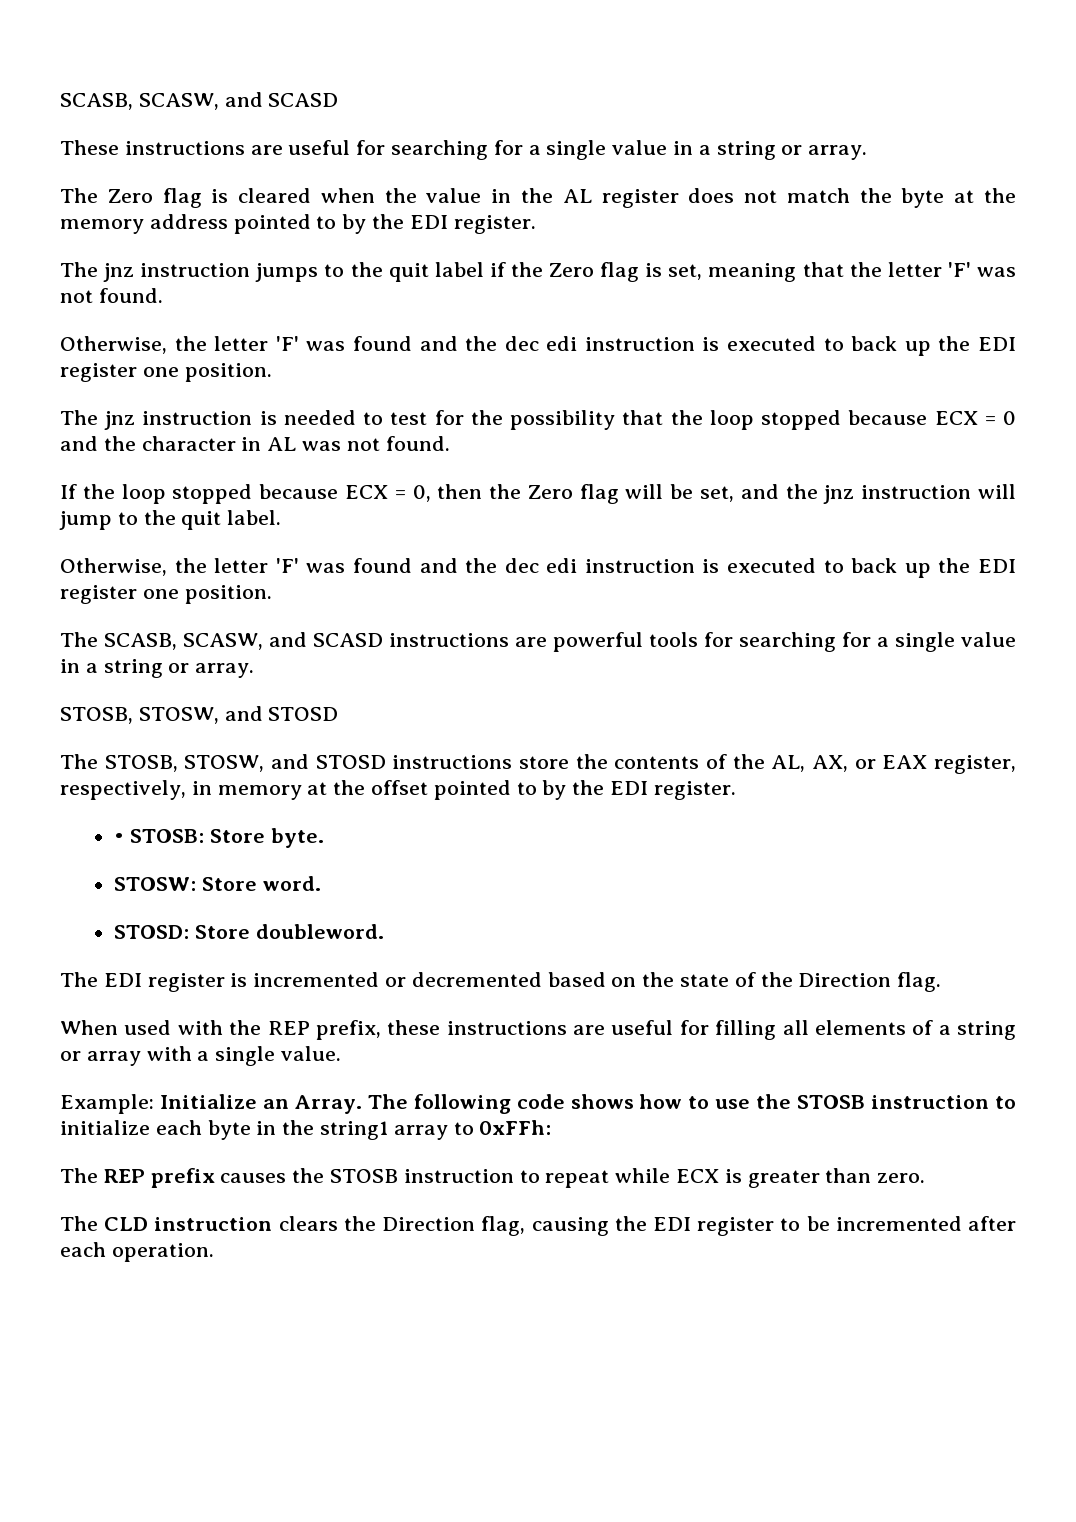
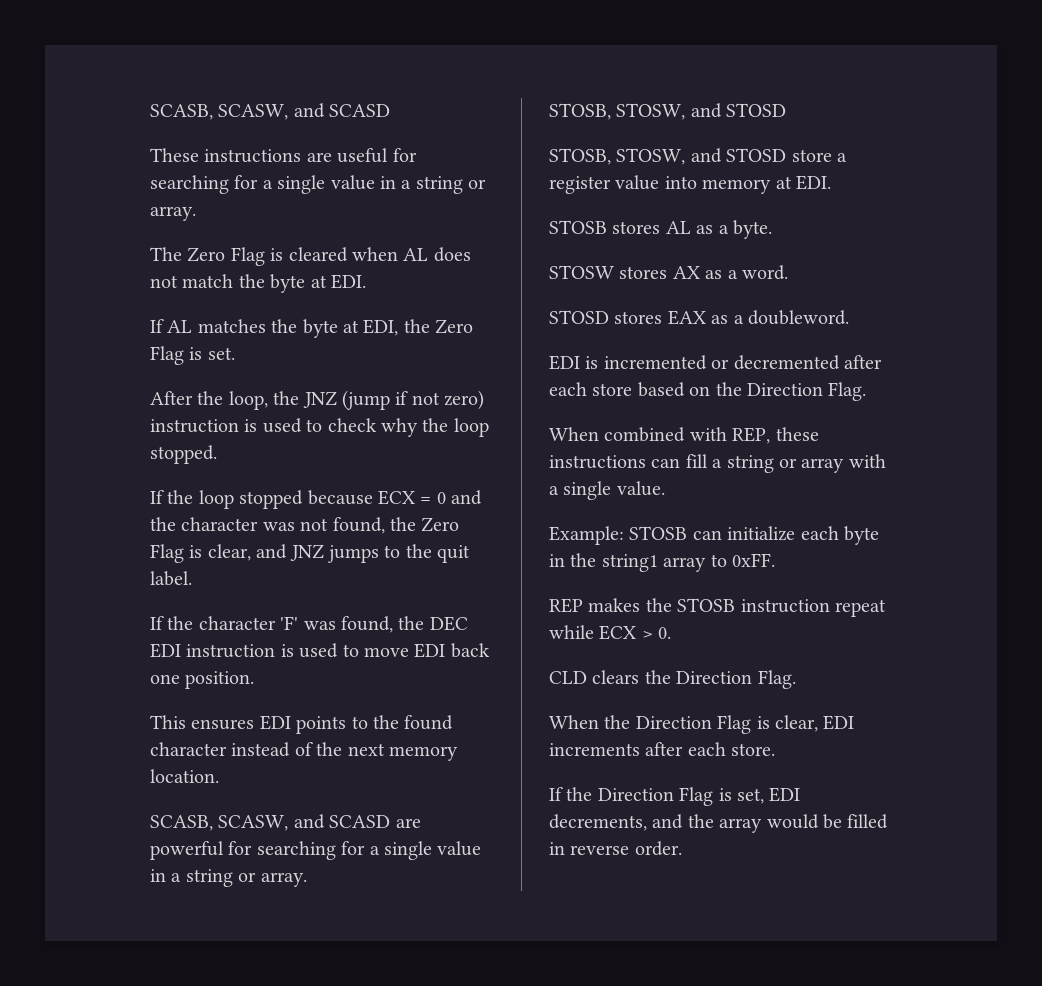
[162,188,202,208] flag -> [230,247,265,266] Flag
[384,188,679,208] the value in the AL register -> [403,248,429,261] AL
[984,188,1017,203] [60,214,536,234] [60,262,1016,282] [60,288,163,303] [60,336,1017,356] [60,363,272,382] [60,410,664,430] the memory address pointed to by the EDI register. // The jnz instruction jumps to the quit label if the Zero flag is set, meaning that the letter 'F' was not found. // Otherwise, the letter 'F' was found and the dec edi instruction is executed to back up the EDI register one position. // The jnz instruction is needed to test for the possibility that -> [331,274,366,289] [150,319,474,338] [150,346,235,365] [150,390,485,410] [150,418,489,437] [150,445,217,464] [150,490,164,504] EDI. // If AL matches the byte at EDI, the Zero Flag is set. // After the loop, the JNZ (jump if not zero) instruction is used to check why the loop stopped. // If
[241,436,450,451] [60,484,1016,504] [59,510,282,530] [60,558,1017,578] [60,585,272,604] [60,632,509,650] in AL was not found. // If the loop stopped because ECX = 0, then the Zero flag will be set, and the jnz instruction will jump to the quit label. // Otherwise, the letter 'F' was found and the dec edi instruction is executed to back up the EDI register one position. // The SCASB, SCASW, and SCASD instructions -> [262,517,460,534] [150,544,471,563] [150,571,192,586] [150,616,468,633] [150,643,490,658] [150,671,255,689] [150,715,454,734] [150,742,458,761] [150,769,219,783] [150,814,391,831] was not found, the Zero Flag is clear, and JNZ jumps to the quit label. // If the character 'F' was found, the DEC EDI instruction is used to move EDI back one position. // This ensures EDI points to the found character instead of the next memory location. // SCASB, SCASW, and SCASD
[649,632,698,647] tools -> (224, 850) none
[60,754,1016,774] [60,780,736,800] [114,828,324,848] [114,876,322,891] [114,924,385,939] [60,972,942,992] [60,1020,934,1040] The STOSB, STOSW, and STOSD instructions store the contents of the AL, AX, or EAX register, respectively, in memory at the offset pointed to by the EDI register. // • STOSB: Store byte. // STOSW: Store word. // STOSD: Store doubleword. // The EDI register is incremented or decremented based on the state of the Direction flag. // When used with the REP prefix, these instructions are useful for filling all elements of -> [549,148,847,165] [549,175,831,194] [549,220,772,239] [549,265,788,280] [549,310,849,325] [549,355,882,370] [549,382,867,401] [549,427,819,444] [549,454,708,469] STOSB, STOSW, and STOSD store a register value into memory at EDI. // STOSB stores AL as a byte. // STOSW stores AX as a word. // STOSD stores EAX as a doubleword. // EDI is incremented or decremented after each store based on the Direction Flag. // When combined with REP, these instructions can fill
[159,1094,1016,1114] Initialize an Array. The following code shows how to use the STOSB instruction to -> [629,526,722,540] STOSB can
[479,1120,552,1135] [60,1168,540,1188] 0xFFh: // The REP prefix causes the STOSB instruction to -> [732,553,775,567] [549,598,830,613] 0xFF. // REP makes the STOSB instruction
[724,1168,926,1188] [60,1216,1016,1236] [60,1242,214,1262] is greater than zero. // The CLD instruction clears the Direction flag, causing the EDI register to be incremented after each operation. -> [641,627,672,639] [549,670,796,689] [549,715,855,734] [549,742,776,756] [549,787,801,806] [549,814,889,833] [549,841,682,856] > 0. // CLD clears the Direction Flag. // When the Direction Flag is clear, EDI increments after each store. // If the Direction Flag is set, EDI decrements, and the array would be filled in reverse order.

